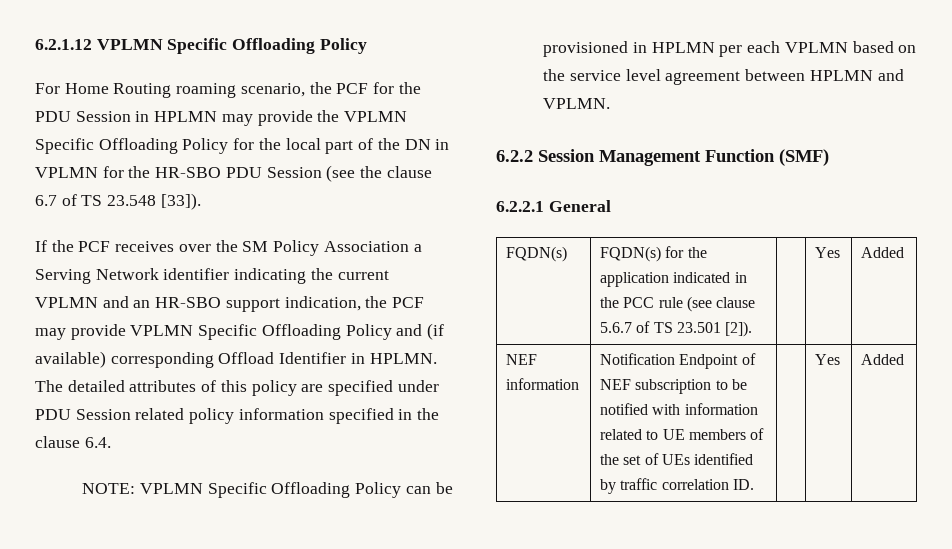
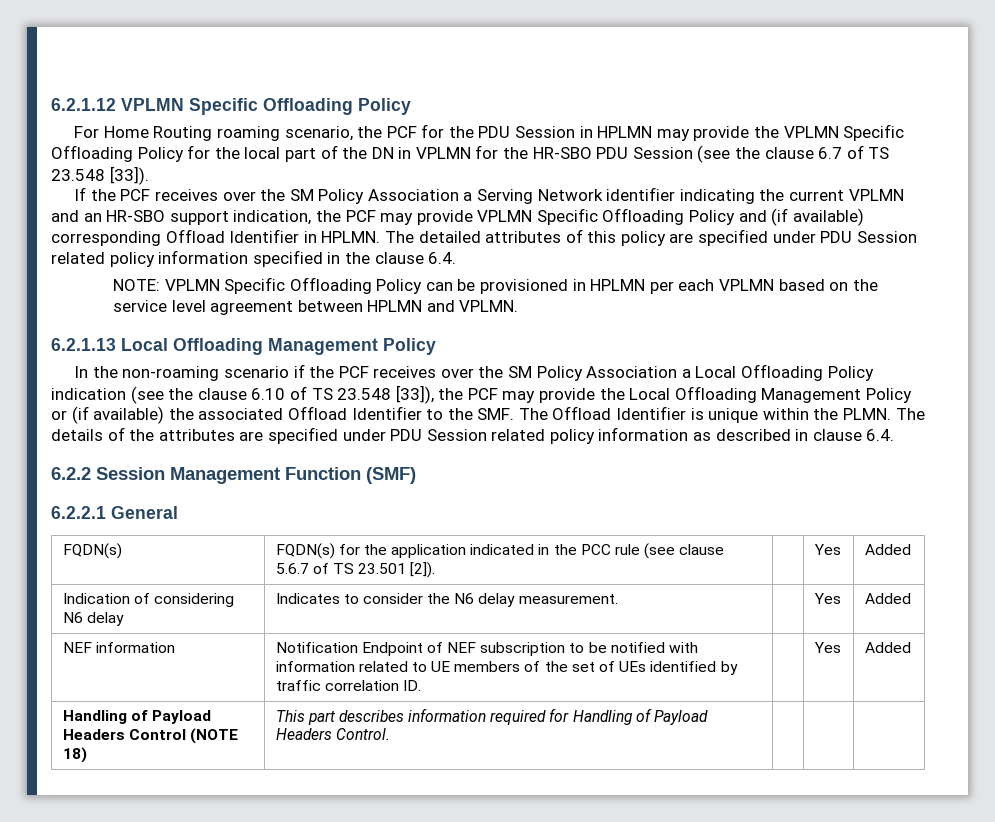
(611, 103) none -> [51,338,436,355] [74,364,874,381] [51,385,913,404] [51,406,925,424] [51,427,895,444] // 6.2.1.13 Local Offloading Management Policy // In the non-roaming scenario if the PCF receives over the SM Policy Association a Local Offloading Policy indication (see the clause 6.10 of TS 23.548 [33]), the PCF may provide the Local Offloading Management Policy or (if available) the associated Offload Identifier to the SMF. The Offload Identifier is unique within the PLMN. The details of the attributes are specified under PDU Session related policy information as described in clause 6.4.
(905, 252) none -> [62,593,234,607] [62,612,124,626] [275,593,618,607] [813,593,841,604] [864,593,911,604] // Indication of considering N6 delay | Indicates to consider the N6 delay measurement. | | Yes | Added
(905, 359) none -> [62,710,211,724] [62,728,238,744] [62,747,87,763] [275,708,709,725] [275,728,390,740] // Handling of Payload Headers Control (NOTE 18) | This part describes information required for Handling of Payload Headers Control. | | |

